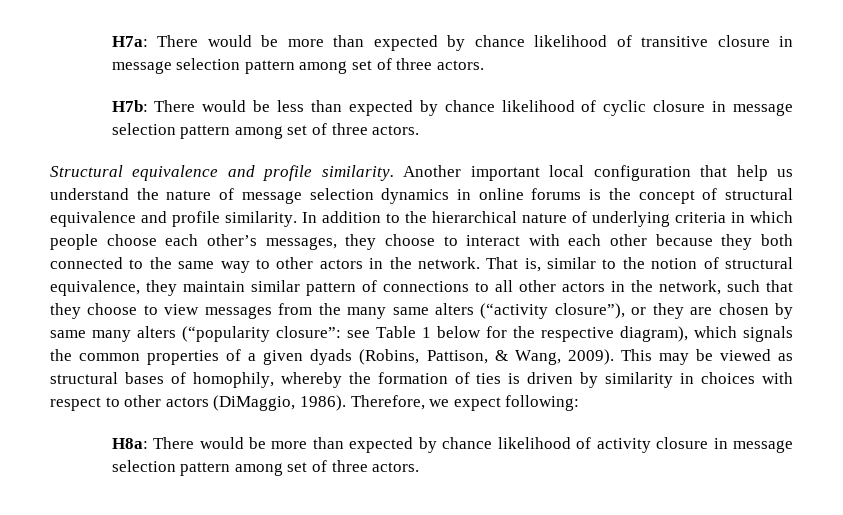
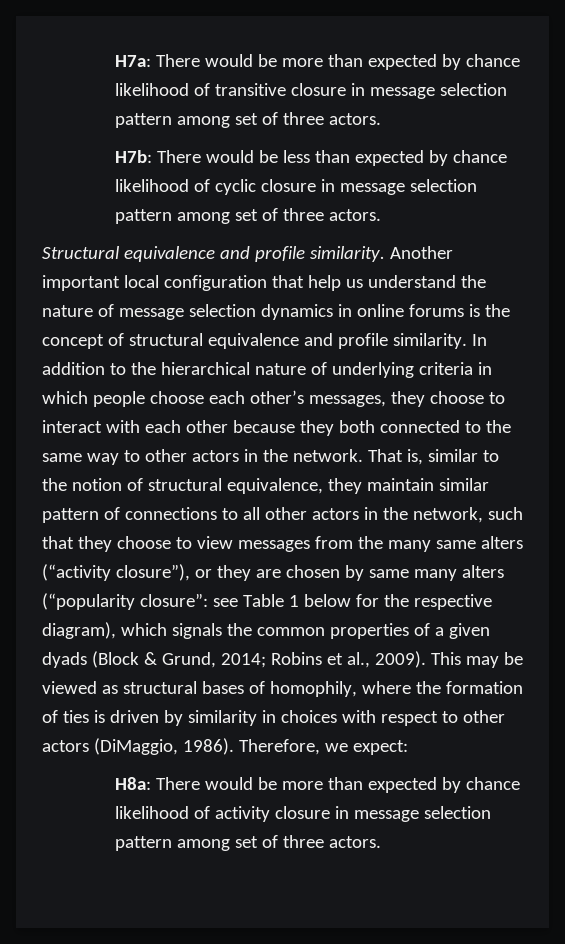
[359,349,561,365] (Robins, Pattison, & Wang, -> [91,651,370,668] (Block & Grund, 2014; Robins et al.,
[280,372,342,388] whereby -> [361,681,411,694] where
[453,395,580,411] expect following: -> [352,740,408,755] expect:

